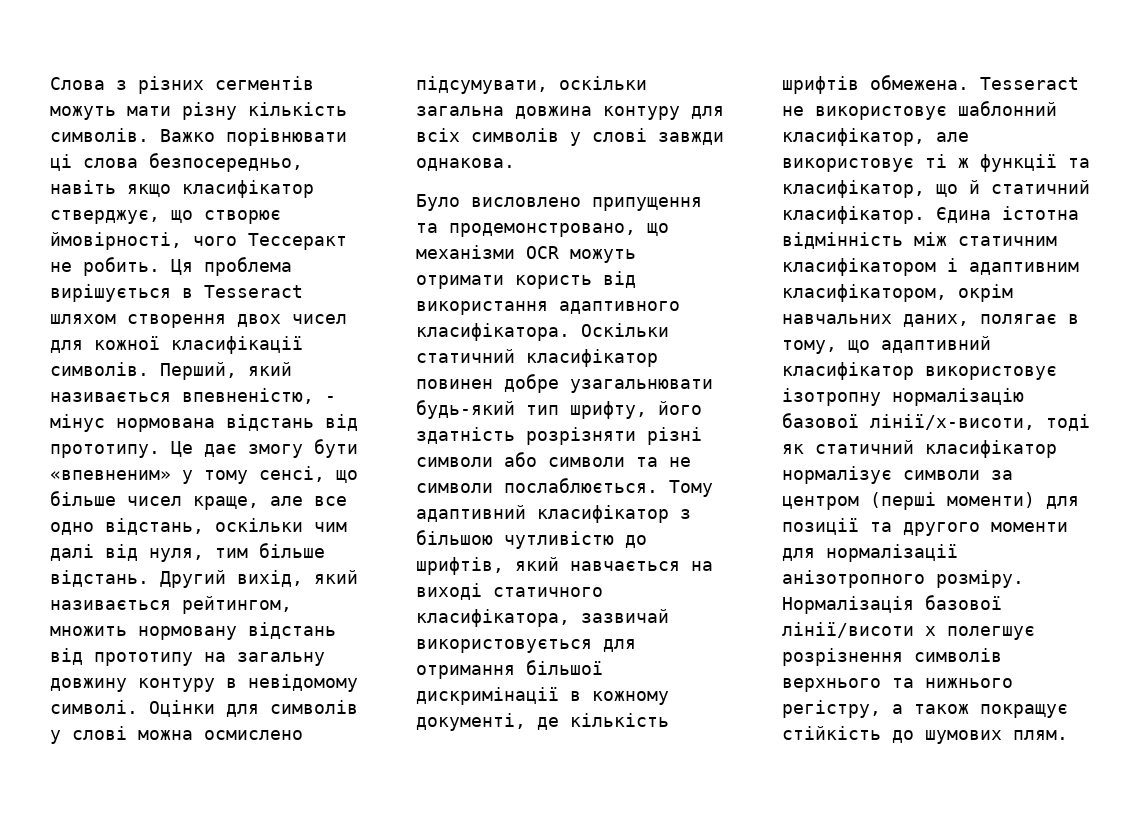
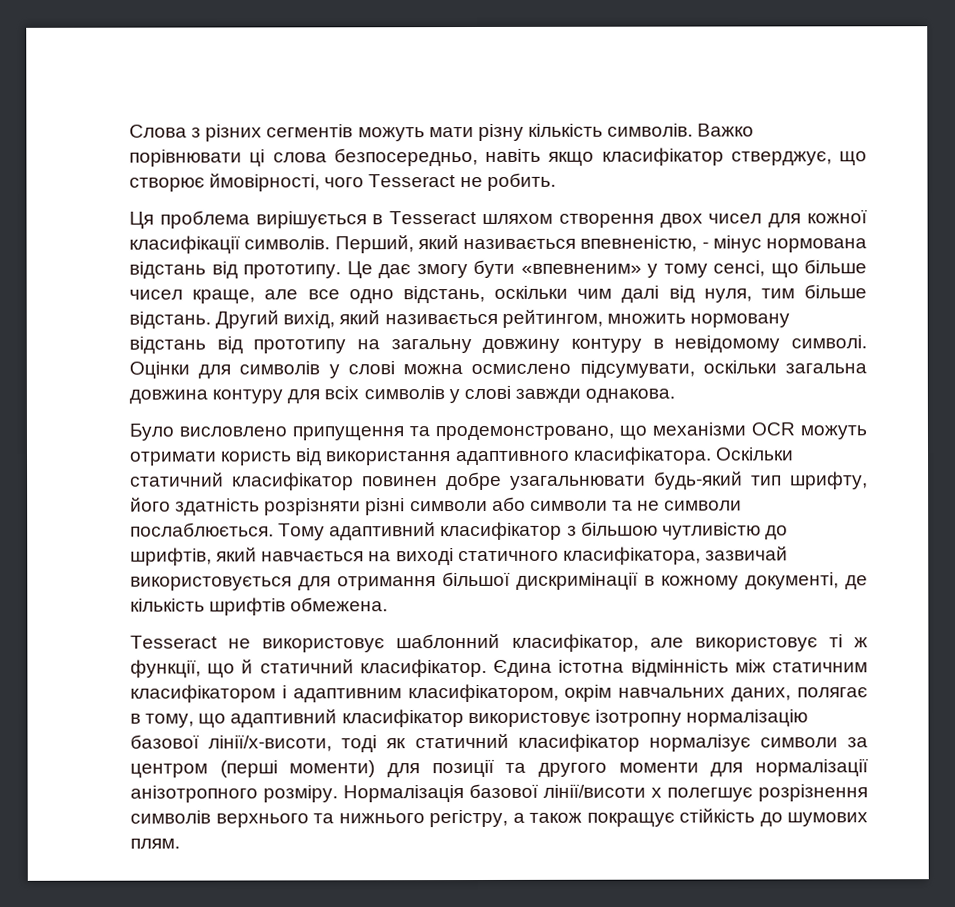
[248,233,347,250] Тессеракт -> [368,174,457,188] Tesseract
(160, 266) none -> (556, 181) //
(969, 82) none -> (389, 604) //
[980,154,1090,172] [782,180,925,198] функції та класифікатор, -> [130,659,201,678] функції,

